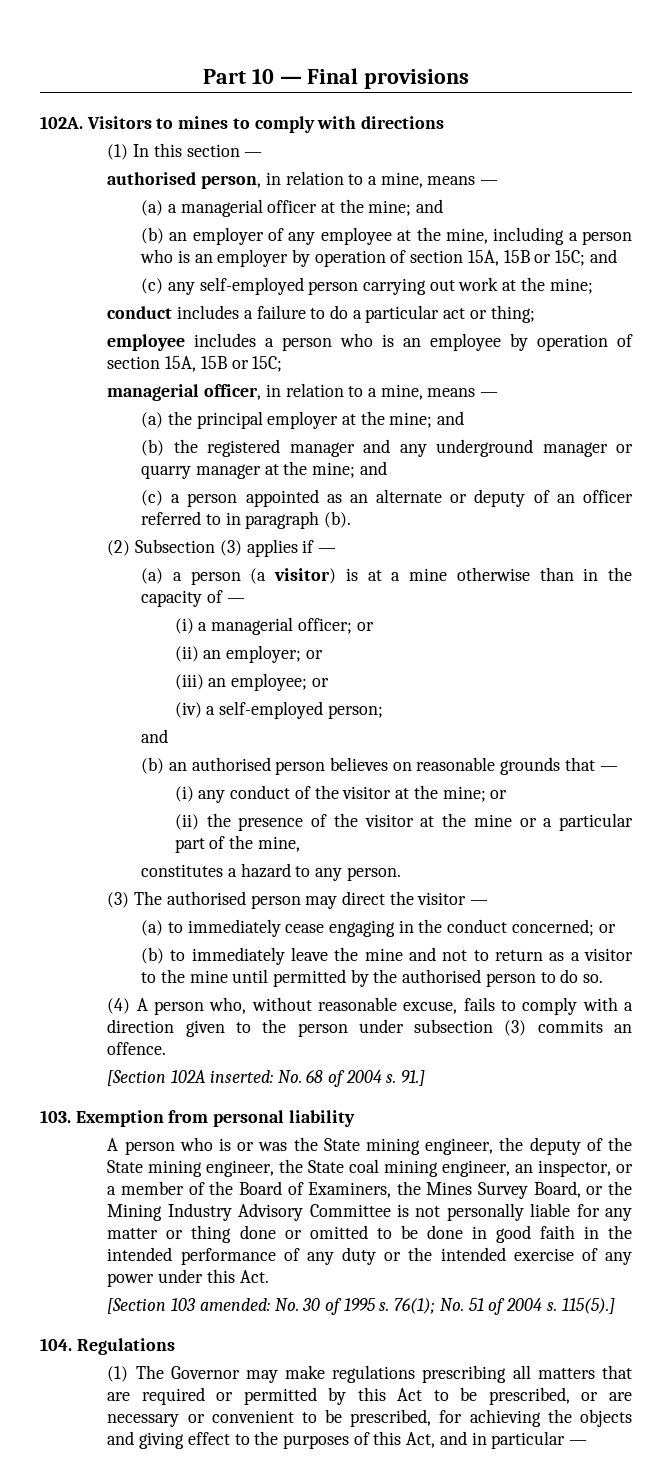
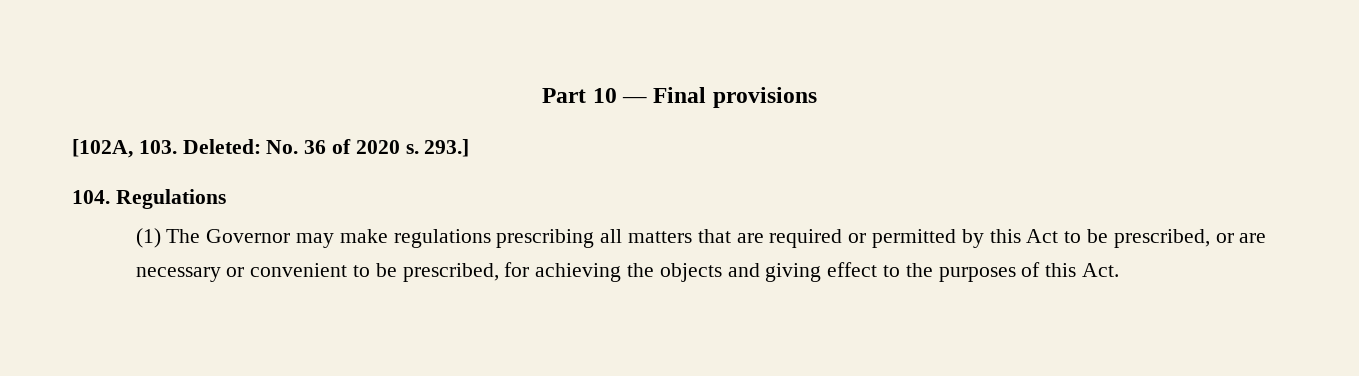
[40,116,445,133] [107,143,263,160] [107,171,499,189] [141,199,444,217] [141,227,632,245] [140,249,617,267] [141,277,593,295] [107,305,535,323] [107,333,633,351] [107,356,283,372] [107,383,499,401] [141,411,465,429] [141,439,634,457] [141,461,387,479] [141,489,633,507] [141,511,351,529] [107,539,336,557] [141,567,633,585] [141,590,245,607] [174,617,374,635] [174,645,323,663] [174,673,329,691] [174,701,383,719] [141,729,169,743] [141,757,618,775] [174,785,508,803] [174,813,633,831] [174,835,300,853] [141,863,401,881] [107,891,489,909] [141,919,616,937] [141,947,634,965] [141,969,604,987] [107,997,633,1015] [107,1019,633,1037] [107,1042,167,1055] [107,1070,426,1087] [40,1110,355,1127] [107,1137,632,1155] [107,1159,633,1177] [107,1181,632,1199] [107,1203,632,1221] [107,1225,632,1243] [107,1247,633,1265] [107,1269,269,1287] [107,1298,615,1315] 102A. Visitors to mines to comply with directions // (1) In this section — // authorised person, in relation to a mine, means — // (a) a managerial officer at the mine; and // (b) an employer of any employee at the mine, including a person who is an employer by operation of section 15A, 15B or 15C; and // (c) any self-employed person carrying out work at the mine; // conduct includes a failure to do a particular act or thing; // employee includes a person who is an employee by operation of section 15A, 15B or 15C; // managerial officer, in relation to a mine, means — // (a) the principal employer at the mine; and // (b) the registered manager and any underground manager or quarry manager at the mine; and // (c) a person appointed as an alternate or deputy of an officer referred to in paragraph (b). // (2) Subsection (3) applies if — // (a) a person (a visitor) is at a mine otherwise than in the capacity of — // (i) a managerial officer; or // (ii) an employer; or // (iii) an employee; or // (iv) a self-employed person; // and // (b) an authorised person believes on reasonable grounds that — // (i) any conduct of the visitor at the mine; or // (ii) the presence of the visitor at the mine or a particular part of the mine, // constitutes a hazard to any person. // (3) The authorised person may direct the visitor — // (a) to immediately cease engaging in the conduct concerned; or // (b) to immediately leave the mine and not to return as a visitor to the mine until permitted by the authorised person to do so. // (4) A person who, without reasonable excuse, fails to comply with a direction given to the person under subsection (3) commits an offence. // [Section 102A inserted: No. 68 of 2004 s. 91.] // 103. Exemption from personal liability // A person who is or was the State mining engineer, the deputy of the State mining engineer, the State coal mining engineer, an inspector, or a member of the Board of Examiners, the Mines Survey Board, or the Mining Industry Advisory Committee is not personally liable for any matter or thing done or omitted to be done in good faith in the intended performance of any duty or the intended exercise of any power under this Act. // [Section 103 amended: No. 30 of 1995 s. 76(1); No. 51 of 2004 s. 115(5).] -> [72,139,470,158] [102A, 103. Deleted: No. 36 of 2020 s. 293.]
[406,1431,588,1449] Act, and in particular — -> [1081,263,1119,277] Act.

